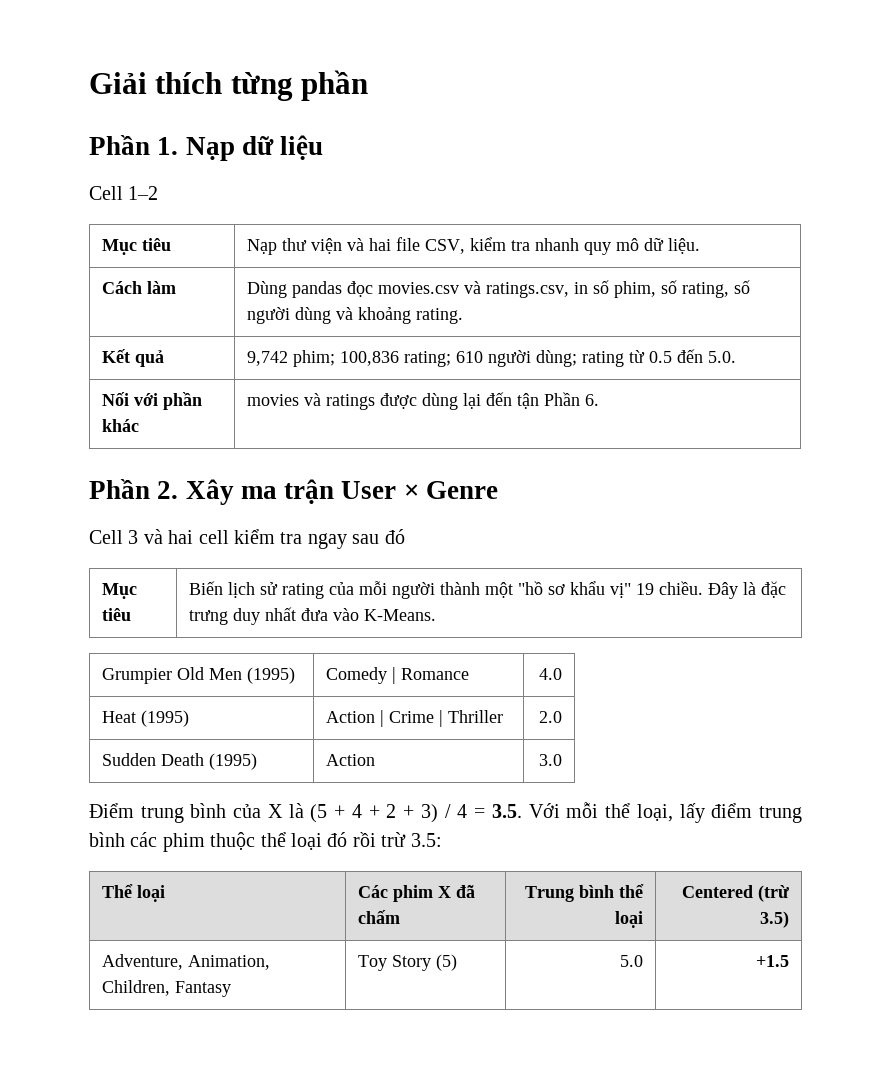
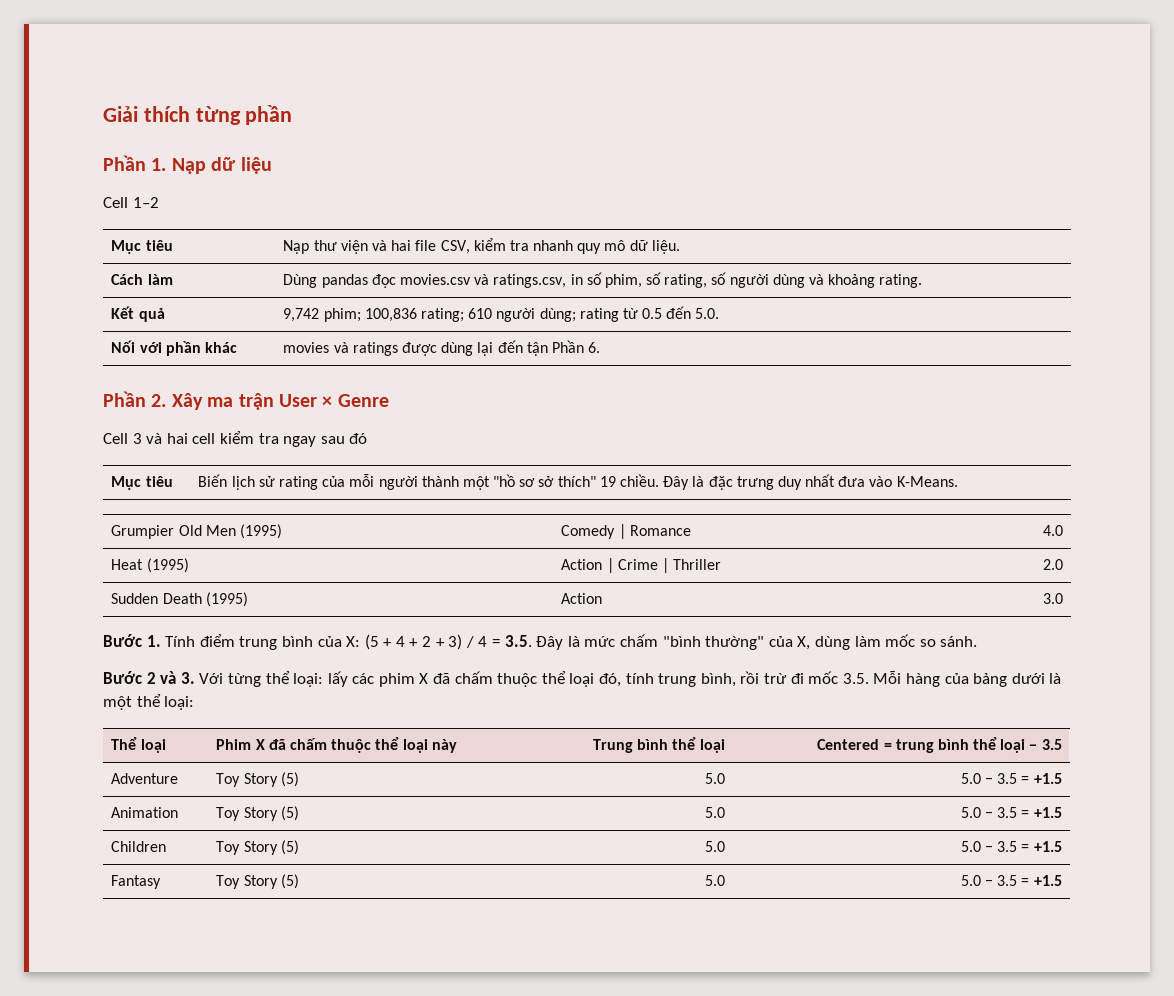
[570,581,632,598] khẩu vị" -> [538,476,596,487] sở thích"
[89,803,134,818] Điểm -> [103,634,235,647] Bước 1. Tính điểm
[267,803,304,818] X là -> [346,636,361,647] X:
[528,802,803,823] [89,832,442,852] Với mỗi thể loại, lấy điểm trung bình các phim thuộc thể loại đó rồi trừ 3.5: -> [536,634,978,650] [103,671,1062,687] [103,694,195,710] Đây là mức chấm "bình thường" của X, dùng làm mốc so sánh. // Bước 2 và 3. Với từng thể loại: lấy các phim X đã chấm thuộc thể loại đó, tính trung bình, rồi trừ đi mốc 3.5. Mỗi hàng của bảng dưới là một thể loại:
[358,885,476,902] [358,910,401,924] Các phim X đã chấm -> [216,737,457,753] Phim X đã chấm thuộc thể loại này
[757,885,789,902] [759,911,789,928] [102,954,271,970] [102,980,171,996] (trừ 3.5) // Adventure, Animation, Children, -> [883,737,1062,753] [111,773,179,784] [216,772,299,787] [704,773,725,784] [960,773,1062,784] [111,807,179,818] [216,806,299,821] [704,807,725,818] [960,807,1062,818] [111,841,167,852] [216,840,299,855] [704,841,725,852] [960,841,1062,852] = trung bình thể loại − 3.5 // Adventure | Toy Story (5) | 5.0 | 5.0 − 3.5 = +1.5 // Animation | Toy Story (5) | 5.0 | 5.0 − 3.5 = +1.5 // Children | Toy Story (5) | 5.0 | 5.0 − 3.5 = +1.5 //
(643, 961) none -> [960,875,1030,886] 5.0 − 3.5 =

